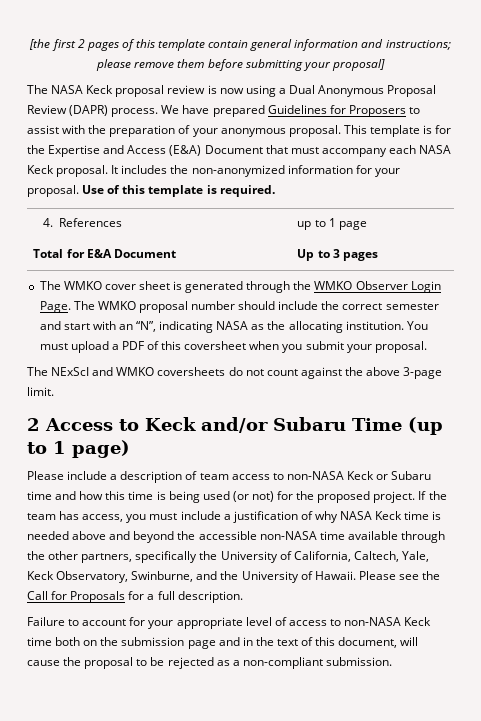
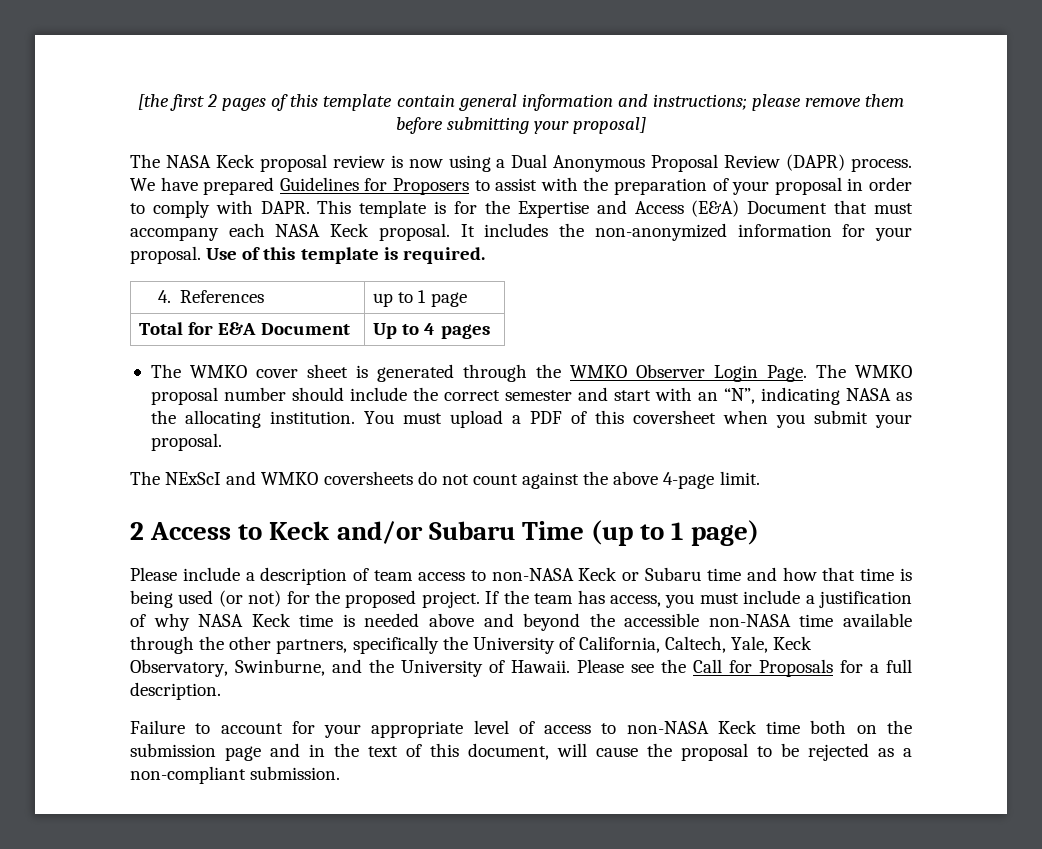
[220,125,341,137] anonymous proposal. -> [774,177,913,195] [130,200,310,218] proposal in order to comply with DAPR.
[332,249,340,258] 3 -> [424,323,436,335] 4
[403,367,443,379] 3-page -> [663,472,715,489] 4-page
[105,491,126,500] this -> [822,567,856,581] that

